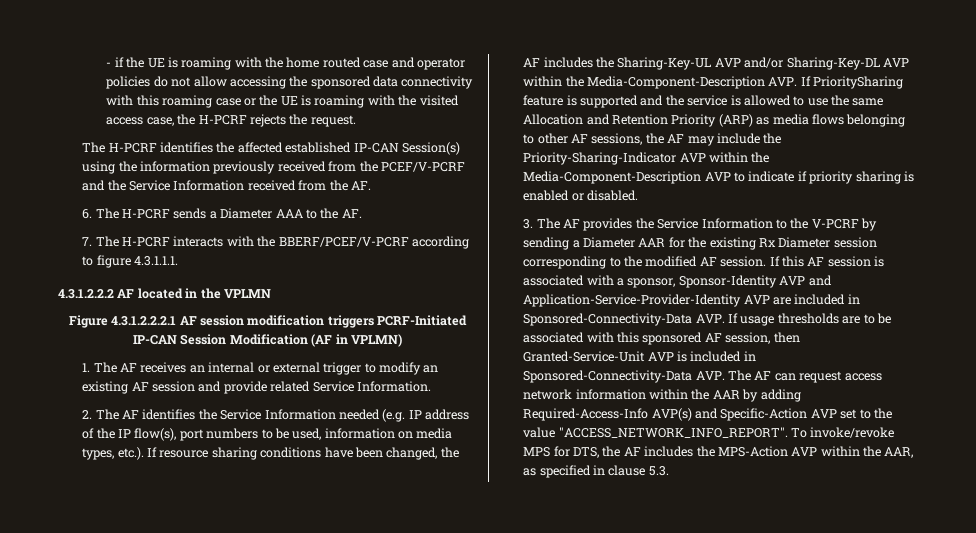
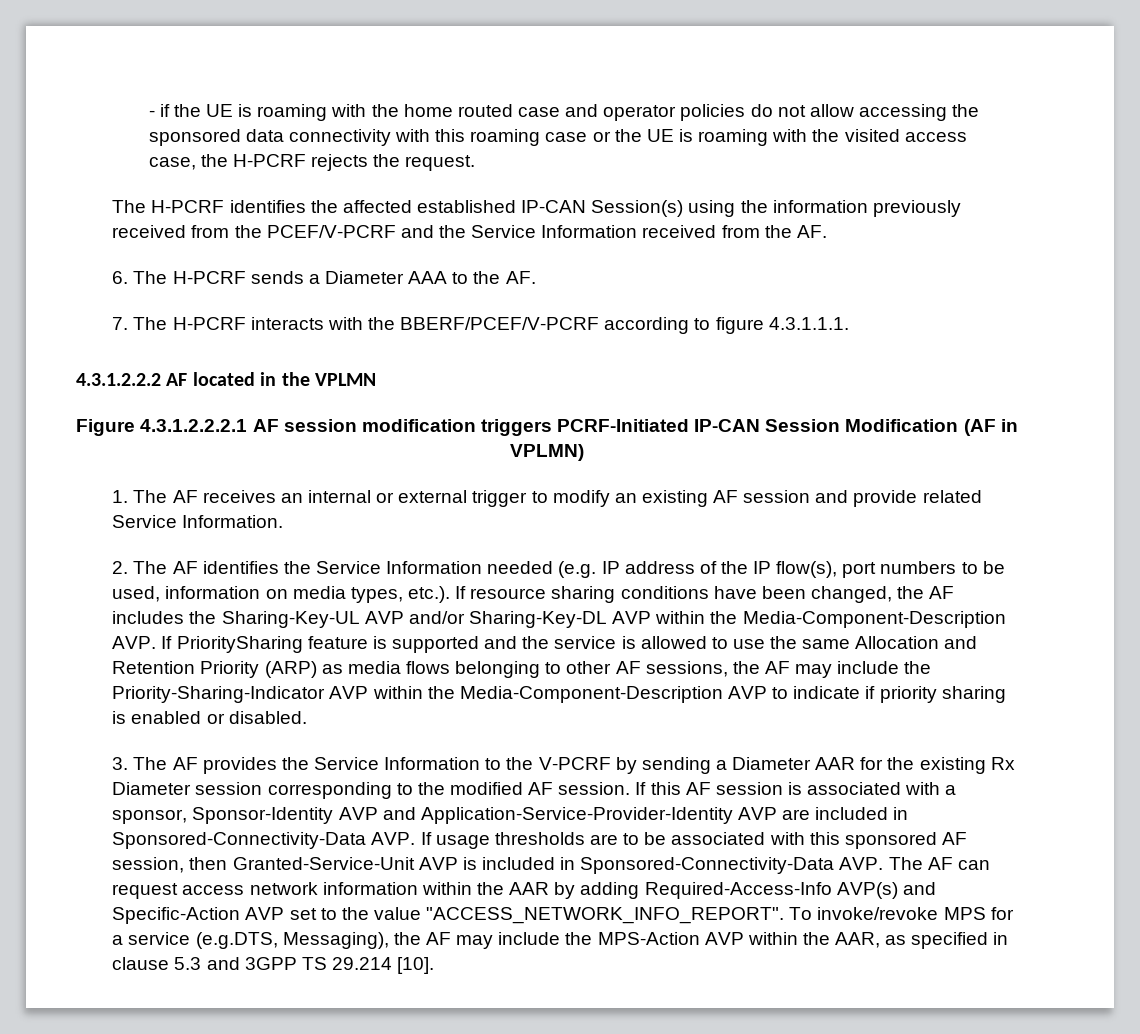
[572,446,694,458] DTS, the AF includes -> [112,932,561,949] a service (e.g.DTS, Messaging), the AF may include
[648,466,669,476] 5.3. -> [174,957,435,974] 5.3 and 3GPP TS 29.214 [10].

